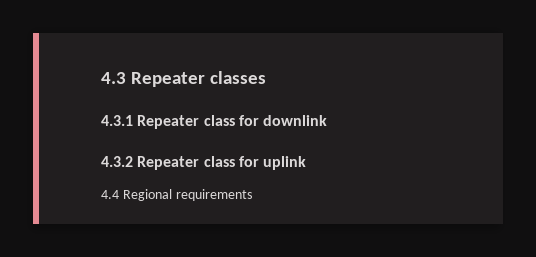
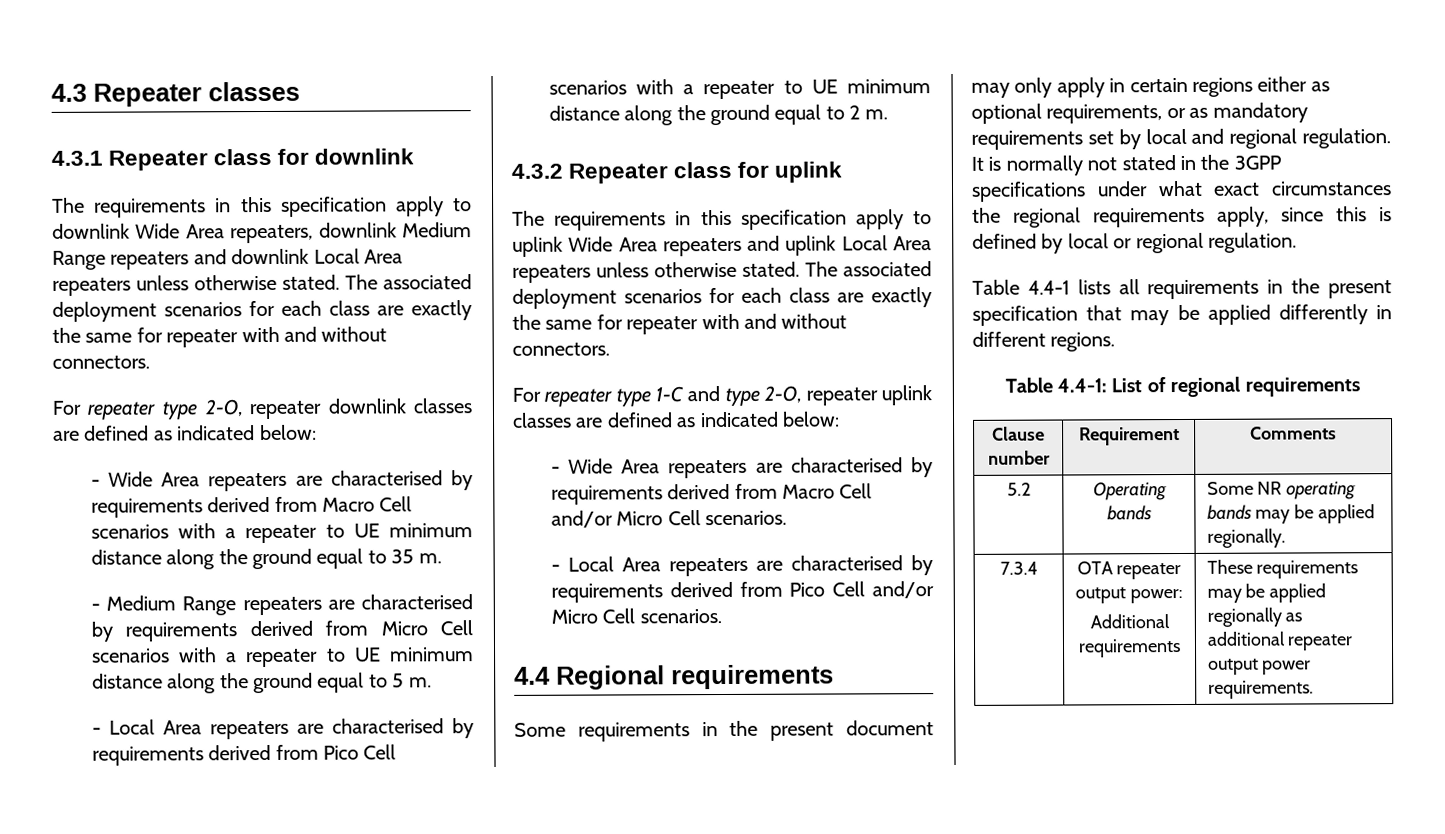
(328, 120) none -> [52,196,473,218] [52,222,472,244] [52,248,403,270] [52,274,472,296] [52,300,472,322] [52,326,388,348] [52,355,150,369] [52,398,472,420] [53,424,317,441] [90,470,474,492] [90,496,413,518] [90,523,474,544] [90,548,442,570] [90,594,473,616] [90,620,473,642] [91,647,475,668] [91,672,432,694] [91,718,474,740] [91,744,397,766] [548,79,931,100] [548,104,888,126] // The requirements in this specification apply to downlink Wide Area repeaters, downlink Medium Range repeaters and downlink Local Area repeaters unless otherwise stated. The associated deployment scenarios for each class are exactly the same for repeater with and without connectors. // For repeater type 2-O, repeater downlink classes are defined as indicated below: // - Wide Area repeaters are characterised by requirements derived from Macro Cell scenarios with a repeater to UE minimum distance along the ground equal to 35 m. // - Medium Range repeaters are characterised by requirements derived from Micro Cell scenarios with a repeater to UE minimum distance along the ground equal to 5 m. // - Local Area repeaters are characterised by requirements derived from Pico Cell scenarios with a repeater to UE minimum distance along the ground equal to 2 m.
[101,189,252,201] 4.4 Regional requirements -> [512,209,933,231] [512,235,932,257] [512,261,932,283] [512,287,932,309] [512,313,848,335] [512,342,610,356] [512,385,932,407] [512,411,840,428] [550,457,933,479] [550,483,873,505] [550,510,788,528] [550,555,933,577] [550,581,935,603] [550,608,722,624] [514,664,834,690] [514,720,934,742] [971,76,1330,98] [971,102,1308,124] [971,128,1391,150] [971,154,1281,176] [971,180,1392,202] [972,206,1392,228] [972,232,1297,254] [972,278,1392,300] [972,304,1392,326] [972,331,1116,352] [1004,376,1360,398] [992,426,1045,441] [987,450,1051,465] [1078,427,1180,446] [1250,426,1337,440] [1006,482,1031,496] [1092,482,1167,501] [1106,505,1152,521] [1206,481,1357,500] [1206,504,1376,524] [1206,528,1286,548] [999,561,1038,575] [1076,561,1182,580] [1075,587,1183,604] [1089,614,1170,629] [1078,639,1181,658] [1206,559,1359,579] [1206,583,1327,603] [1206,607,1303,627] [1206,631,1354,651] [1207,658,1312,675] [1207,680,1314,699] The requirements in this specification apply to uplink Wide Area repeaters and uplink Local Area repeaters unless otherwise stated. The associated deployment scenarios for each class are exactly the same for repeater with and without connectors. // For repeater type 1-C and type 2-O, repeater uplink classes are defined as indicated below: // - Wide Area repeaters are characterised by requirements derived from Macro Cell and/or Micro Cell scenarios. // - Local Area repeaters are characterised by requirements derived from Pico Cell and/or Micro Cell scenarios. // 4.4 Regional requirements // Some requirements in the present document may only apply in certain regions either as optional requirements, or as mandatory requirements set by local and regional regulation. It is normally not stated in the 3GPP specifications under what exact circumstances the regional requirements apply, since this is defined by local or regional regulation. // Table 4.4-1 lists all requirements in the present specification that may be applied differently in different regions. // Table 4.4-1: List of regional requirements // Clause number | Requirement | Comments // 5.2 | Operating bands | Some NR operating bands may be applied regionally. // 7.3.4 | OTA repeater output power: // Additional requirements | These requirements may be applied regionally as additional repeater output power requirements.

